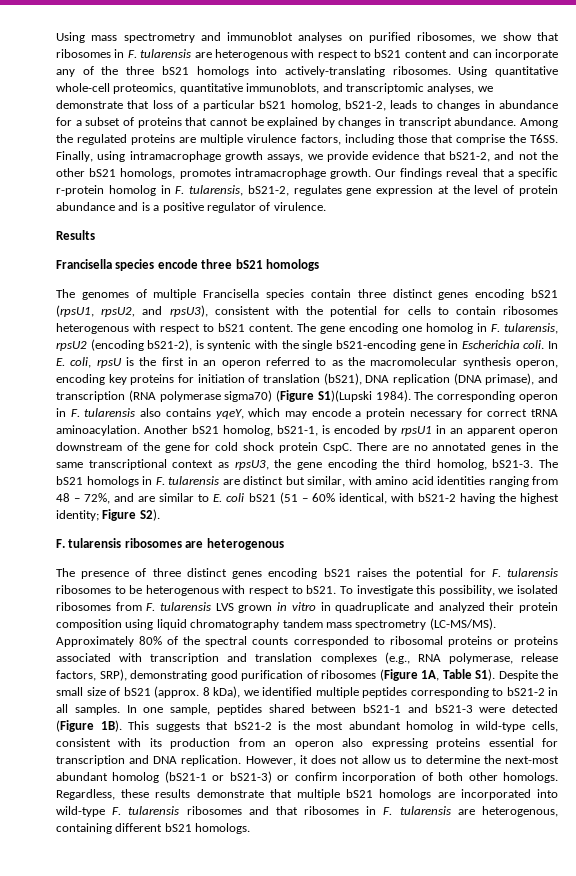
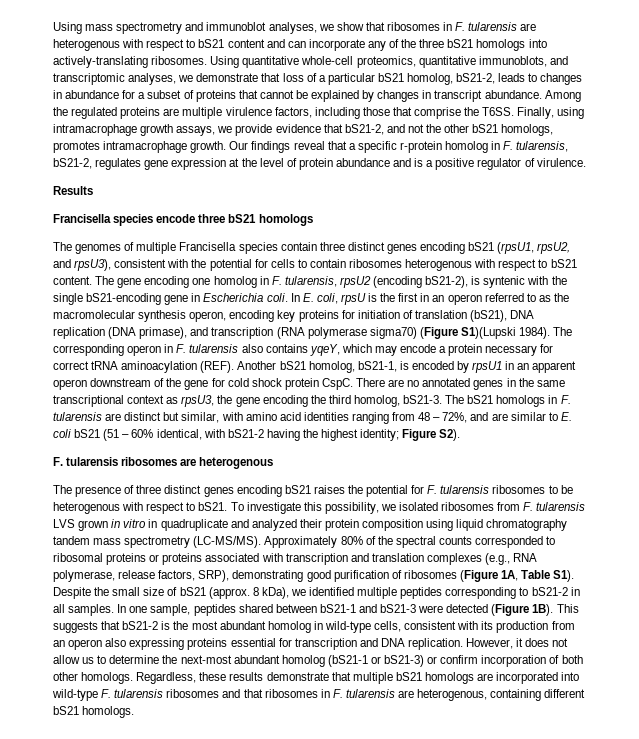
[298,32,476,43] analyses on purified ribosomes, -> [268,22,317,34] analyses,
[56,425,140,436] aminoacylation. -> [121,361,235,373] aminoacylation (REF).

